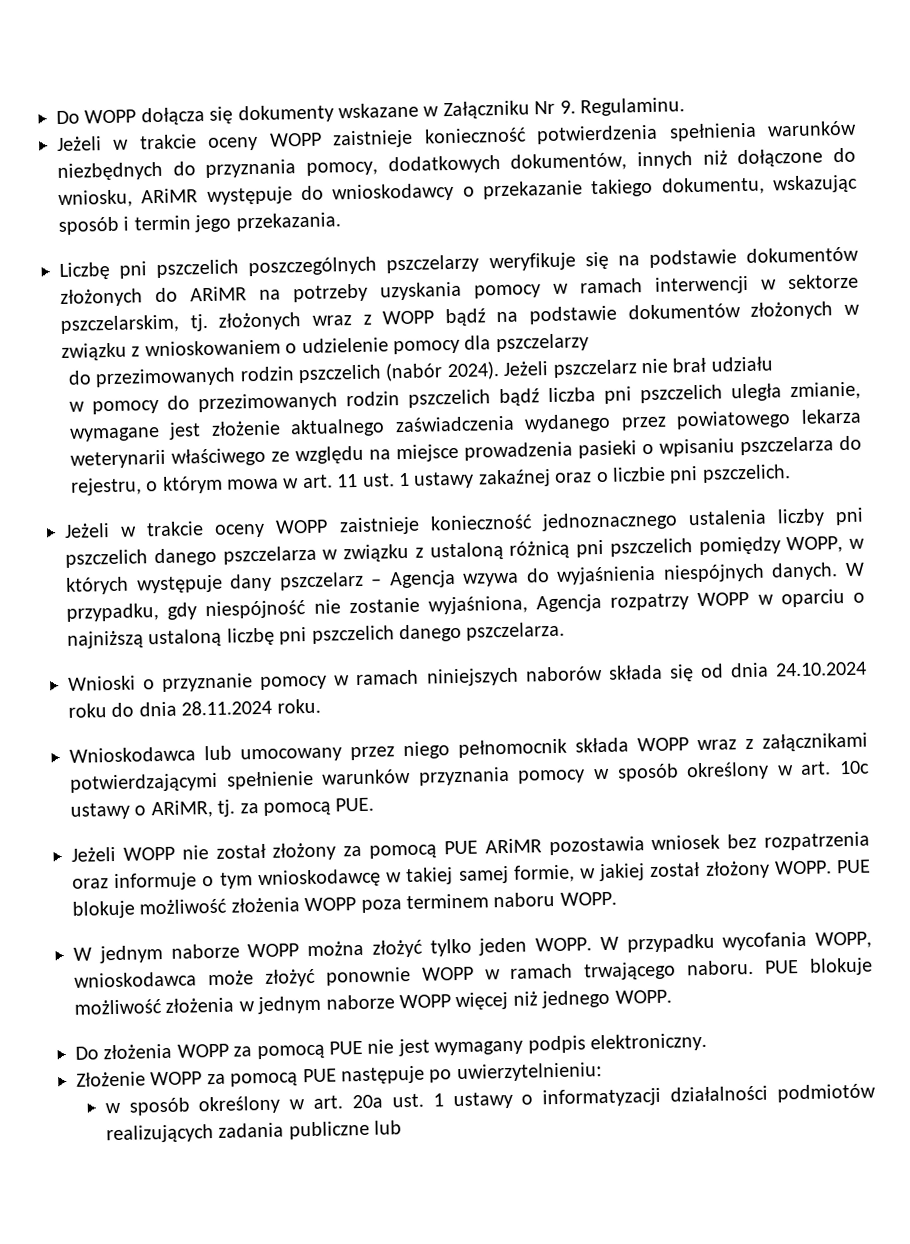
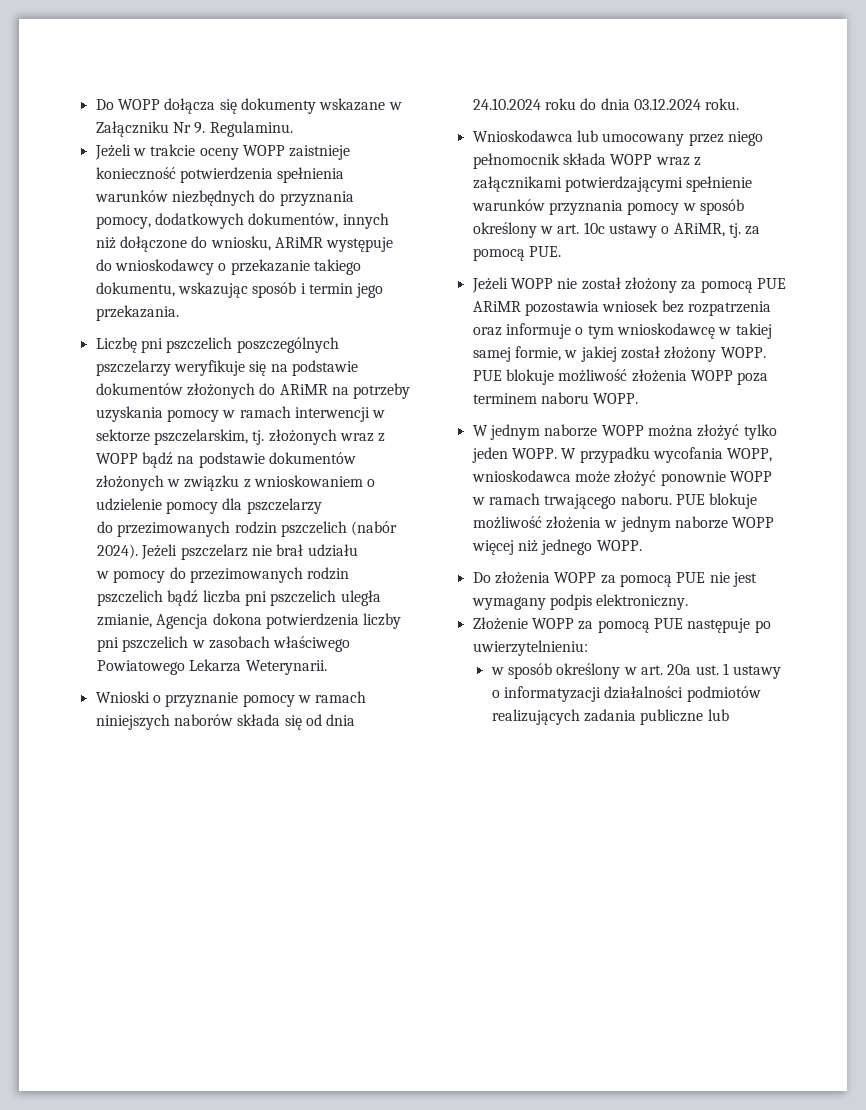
[68,408,862,442] [69,435,862,469] [69,464,791,496] [64,507,865,538] [65,536,865,568] [66,562,865,595] [66,589,865,622] [67,621,566,649] wymagane jest złożenie aktualnego zaświadczenia wydanego przez powiatowego lekarza weterynarii właściwego ze względu na miejsce prowadzenia pasieki o wpisaniu pszczelarza do rejestru, o którym mowa w art. 11 ust. 1 ustawy zakaźnej oraz o liczbie pni pszczelich. // Jeżeli w trakcie oceny WOPP zaistnieje konieczność jednoznacznego ustalenia liczby pni pszczelich danego pszczelarza w związku z ustaloną różnicą pni pszczelich pomiędzy WOPP, w których występuje dany pszczelarz – Agencja wzywa do wyjaśnienia niespójnych danych. W przypadku, gdy niespójność nie zostanie wyjaśniona, Agencja rozpatrzy WOPP w oparciu o najniższą ustaloną liczbę pni pszczelich danego pszczelarza. -> [156,613,402,629] [97,636,351,652] [97,659,327,675] Agencja dokona potwierdzenia liczby pni pszczelich w zasobach właściwego Powiatowego Lekarza Weterynarii.
[181,699,273,716] 28.11.2024 -> [633,98,701,110] 03.12.2024

